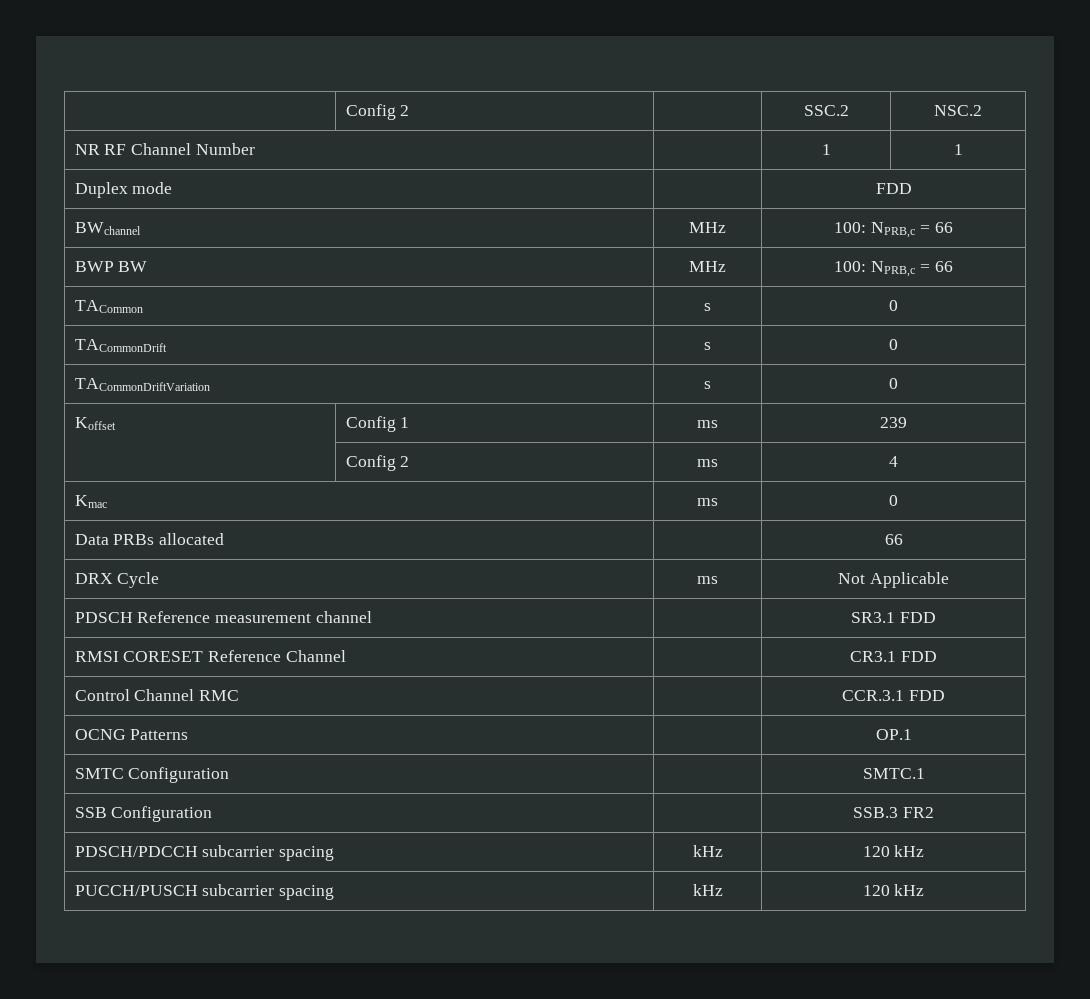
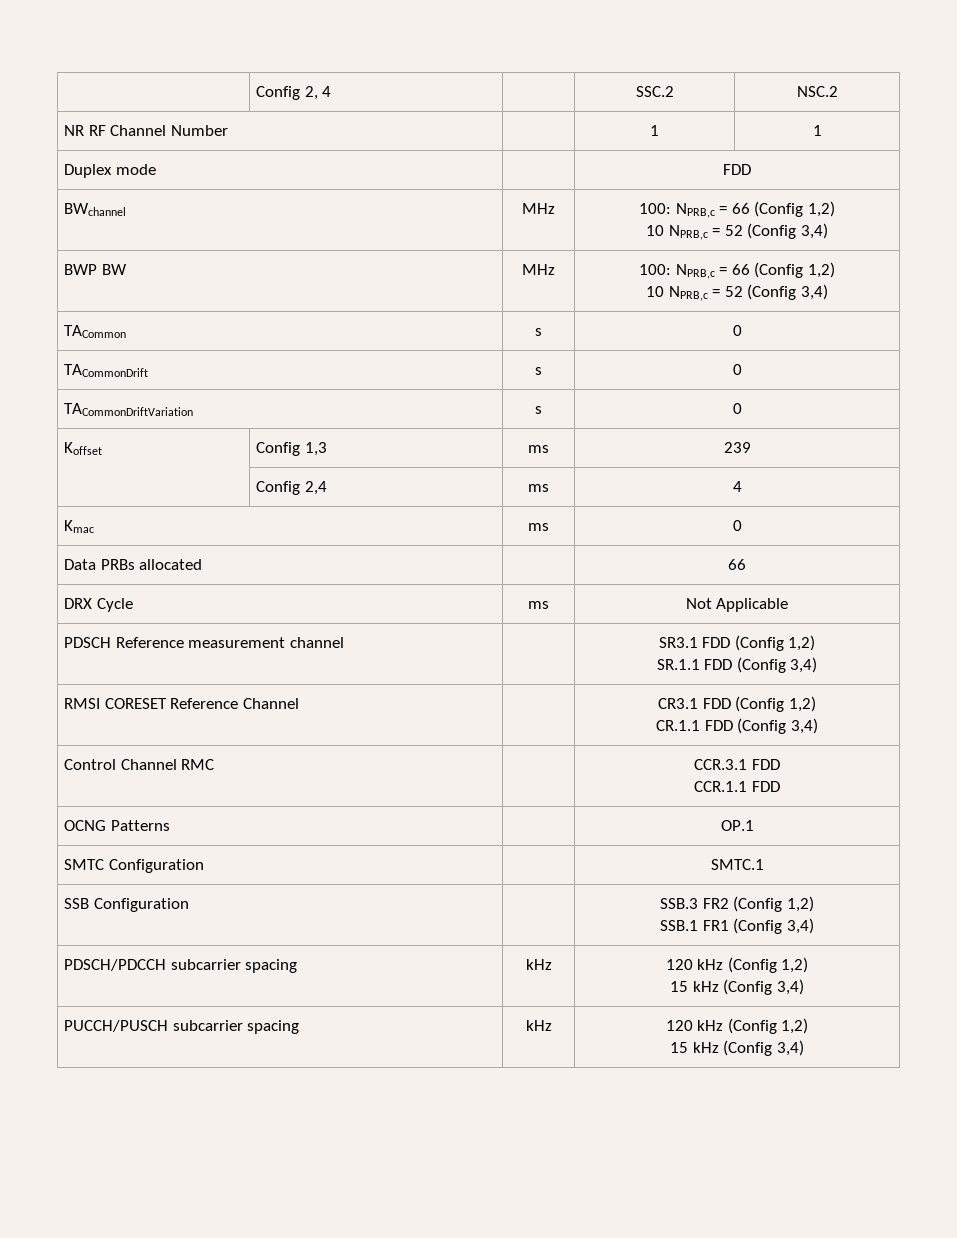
[345,104,410,120] | Config 2 -> [256,86,332,100] | Config 2, 4
(953, 227) none -> [754,201,835,217] [646,223,828,240] (Config 1,2) // 10 NPRB,c = 52 (Config 3,4)
(953, 266) none -> [754,262,835,278] [646,284,828,301] (Config 1,2) // 10 NPRB,c = 52 (Config 3,4)
[400,417,410,428] 1 -> [304,442,327,456] 1,3
[400,456,410,467] 2 -> [304,481,327,495] 2,4
(936, 617) none -> [734,635,816,651] [656,657,818,673] (Config 1,2) // SR.1.1 FDD (Config 3,4)
(937, 656) none -> [735,696,816,712] [656,718,818,734] (Config 1,2) // CR.1.1 FDD (Config 3,4)
(945, 695) none -> [694,781,780,792] // CCR.1.1 FDD
(934, 812) none -> [733,896,814,912] [660,918,814,934] (Config 1,2) // SSB.1 FR1 (Config 3,4)
(925, 851) none -> [727,957,809,973] [670,979,804,995] (Config 1,2) // 15 kHz (Config 3,4)
(925, 890) none -> [727,1018,809,1034] [670,1040,804,1056] (Config 1,2) // 15 kHz (Config 3,4)

